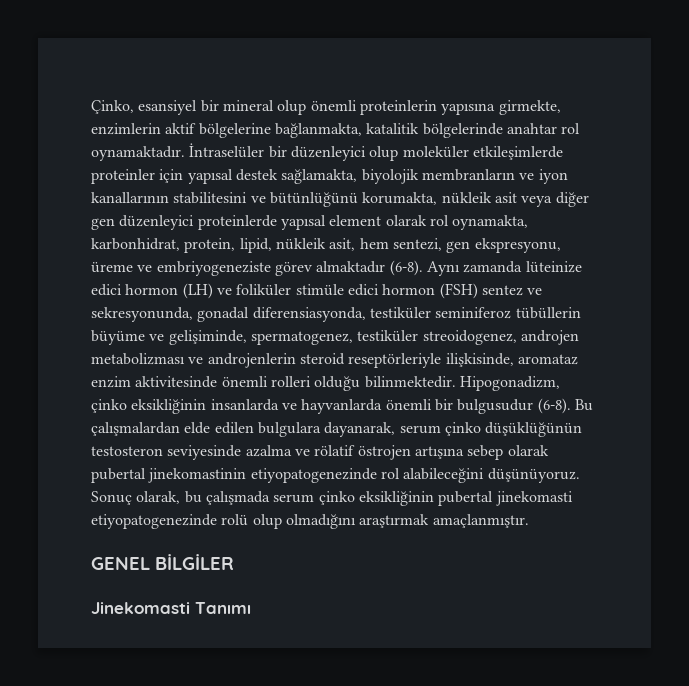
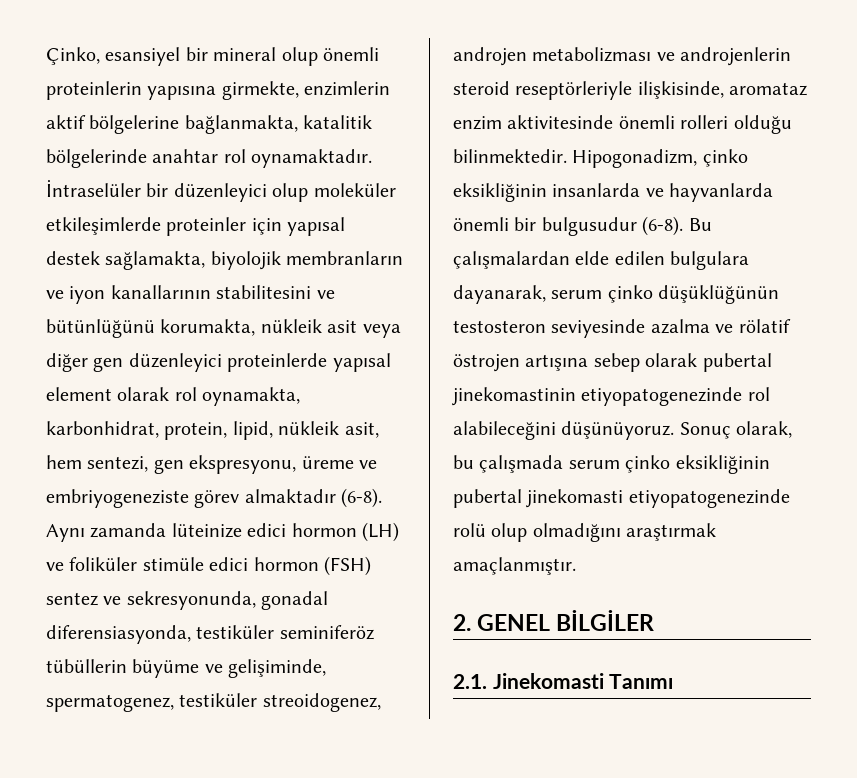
[435,307,512,319] seminiferoz -> [279,625,374,640] seminiferöz
(529, 521) none -> [453,614,471,631] 2.
(234, 562) none -> [453,674,487,689] 2.1.

